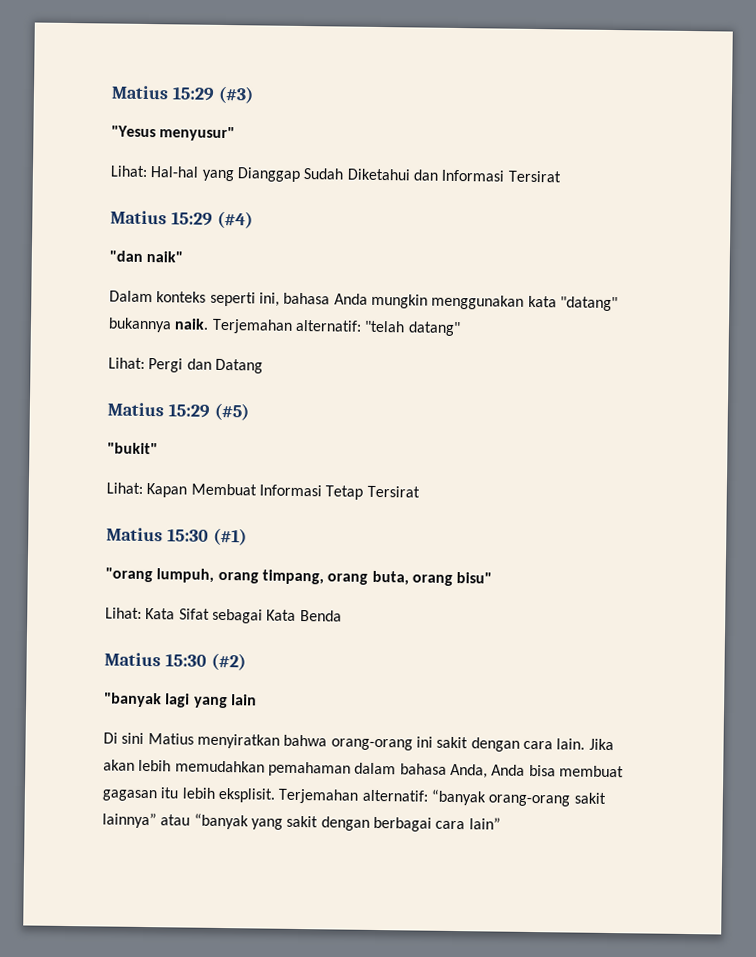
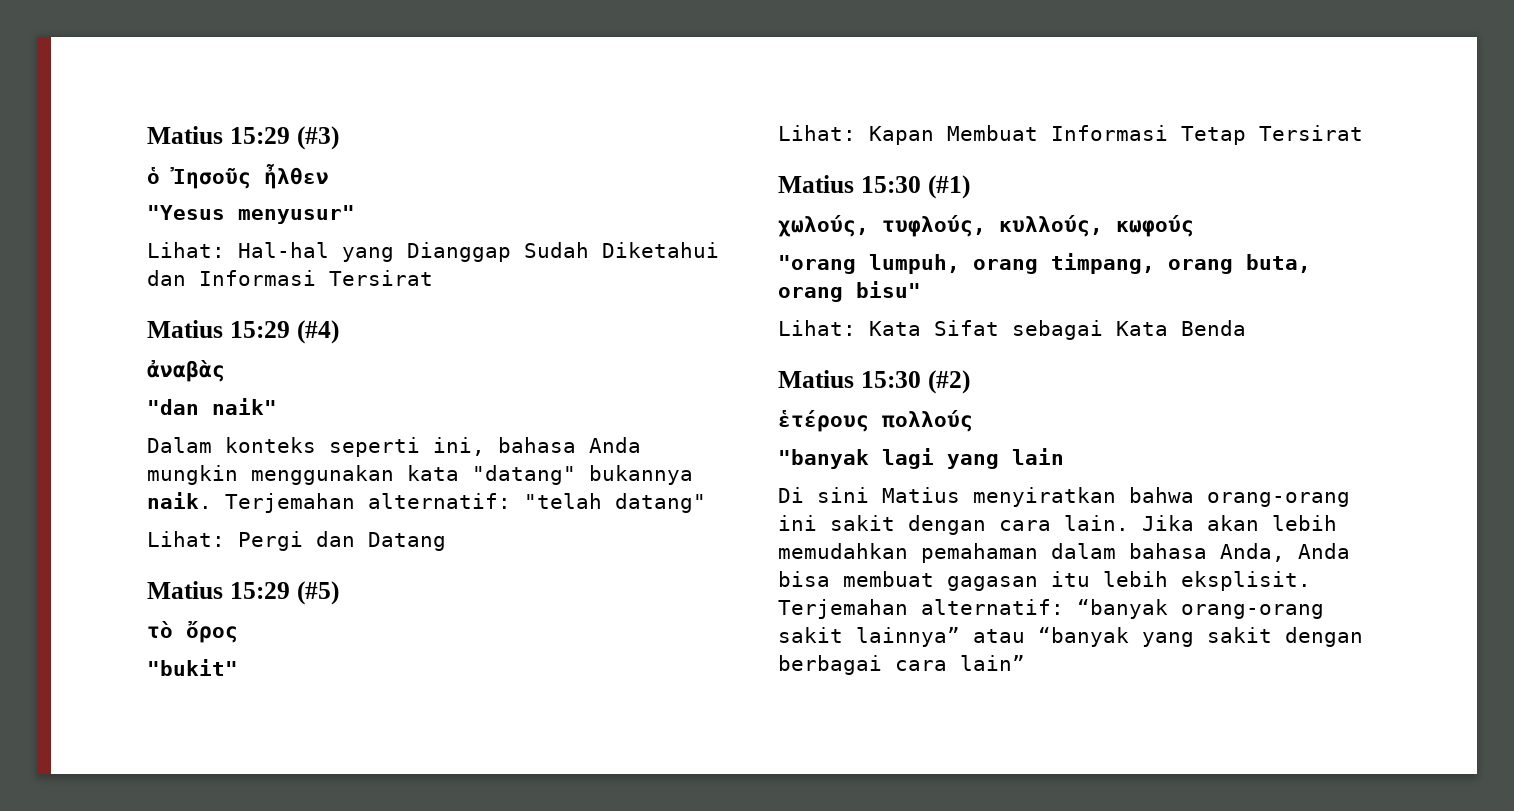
(254, 94) none -> [147,164,329,189] // ὁ Ἰησοῦς ἦλθεν
(253, 219) none -> [147,360,225,382] // ἀναβὰς
(249, 411) none -> [147,621,238,643] // τὸ ὄρος
(247, 536) none -> [778,215,1194,237] // χωλούς, τυφλούς, κυλλούς, κωφούς
(246, 661) none -> [778,410,973,432] // ἑτέρους πολλούς

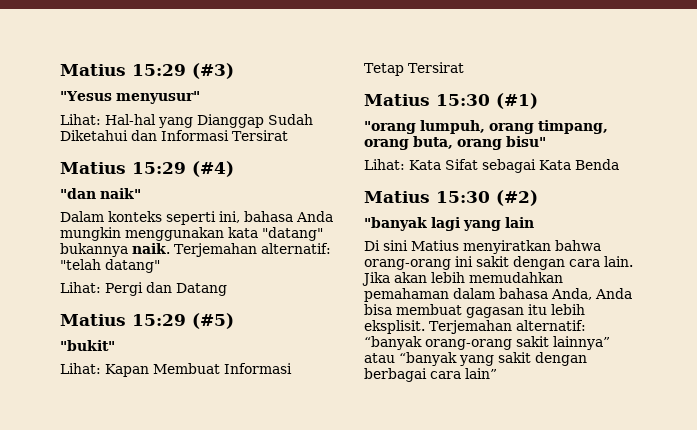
[147,164,329,189] // ὁ Ἰησοῦς ἦλθεν -> (234, 71) none
[147,360,225,382] // ἀναβὰς -> (234, 169) none
[147,621,238,643] // τὸ ὄρος -> (234, 321) none
[778,215,1194,237] // χωλούς, τυφλούς, κυλλούς, κωφούς -> (538, 101) none
[778,410,973,432] // ἑτέρους πολλούς -> (538, 198) none

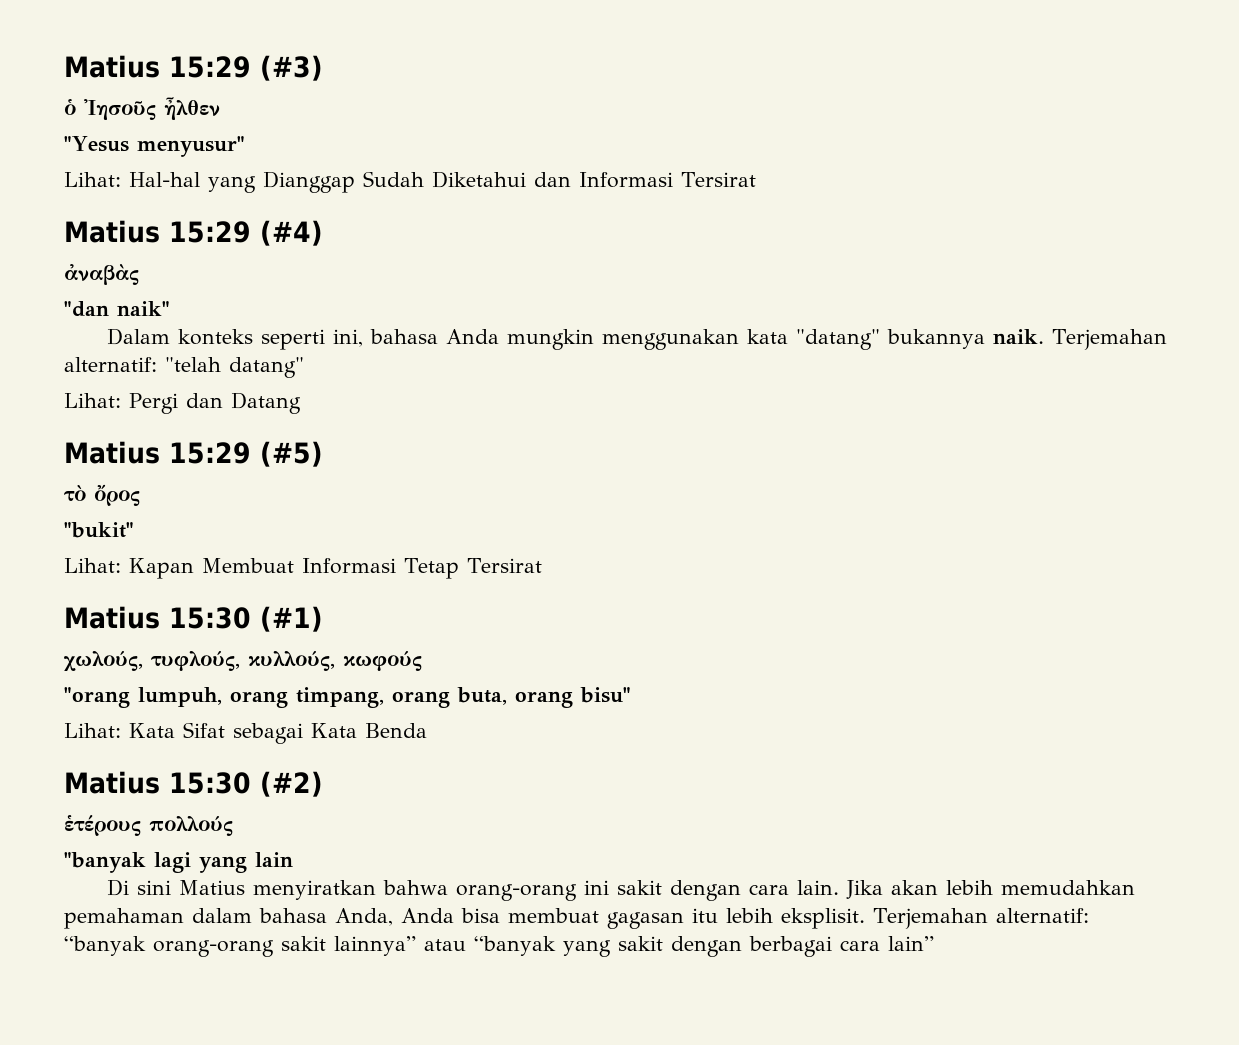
(234, 71) none -> [64,97,220,120] // ὁ Ἰησοῦς ἦλθεν
(234, 169) none -> [64,264,139,285] // ἀναβὰς
(234, 321) none -> [64,484,140,506] // τὸ ὄρος
(538, 101) none -> [64,651,422,671] // χωλούς, τυφλούς, κυλλούς, κωφούς
(538, 198) none -> [64,815,233,836] // ἑτέρους πολλούς

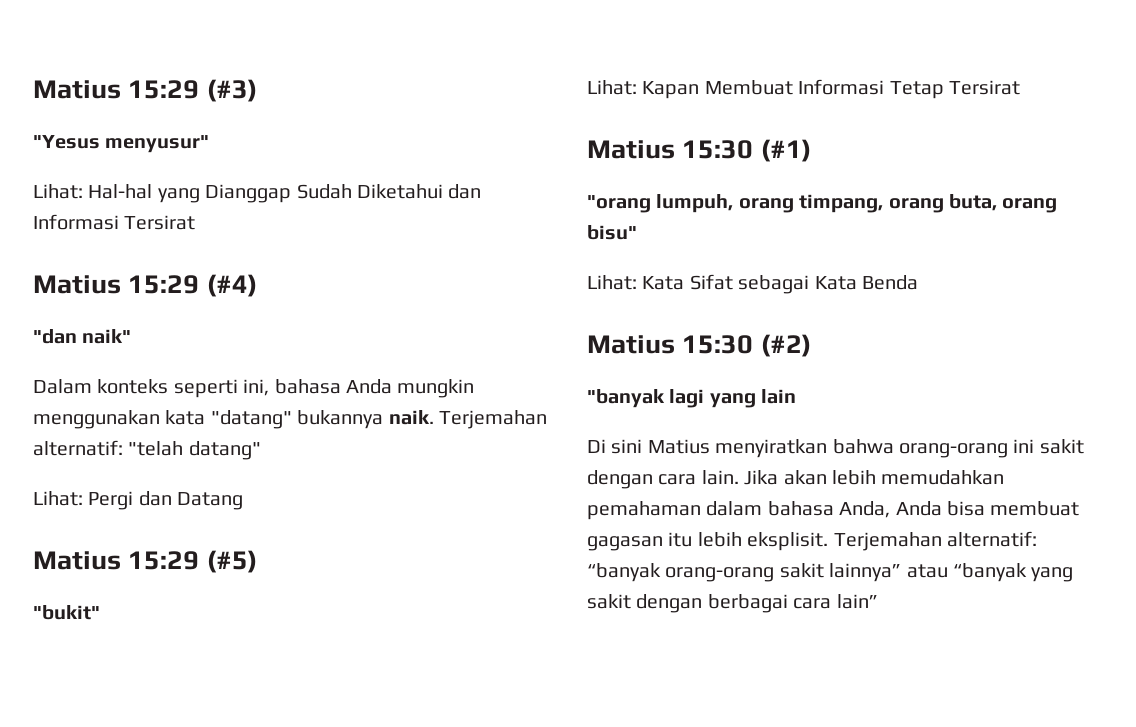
[64,97,220,120] // ὁ Ἰησοῦς ἦλθεν -> (257, 90) none
[64,264,139,285] // ἀναβὰς -> (257, 285) none
[64,484,140,506] // τὸ ὄρος -> (257, 561) none
[64,651,422,671] // χωλούς, τυφλούς, κυλλούς, κωφούς -> (811, 150) none
[64,815,233,836] // ἑτέρους πολλούς -> (811, 345) none

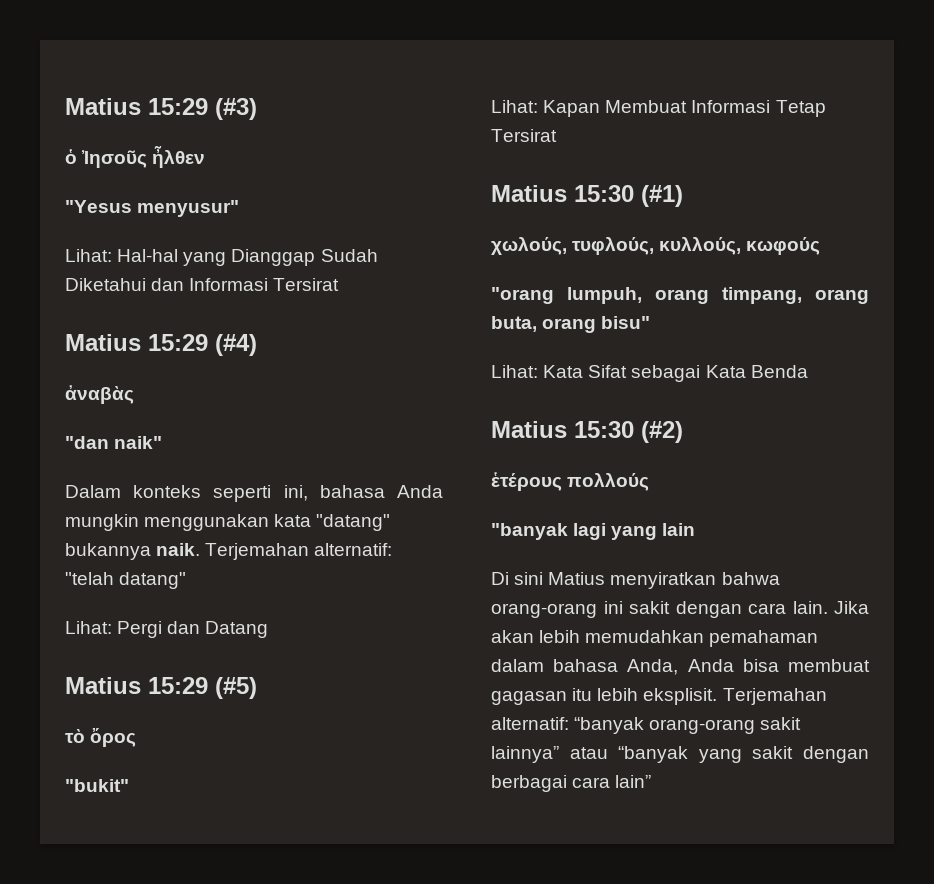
(257, 90) none -> [65,146,206,168] // ὁ Ἰησοῦς ἦλθεν
(257, 285) none -> [65,385,134,404] // ἀναβὰς
(257, 561) none -> [65,728,137,747] // τὸ ὄρος
(811, 150) none -> [491,237,821,255] // χωλούς, τυφλούς, κυλλούς, κωφούς
(811, 345) none -> [491,472,650,491] // ἑτέρους πολλούς

